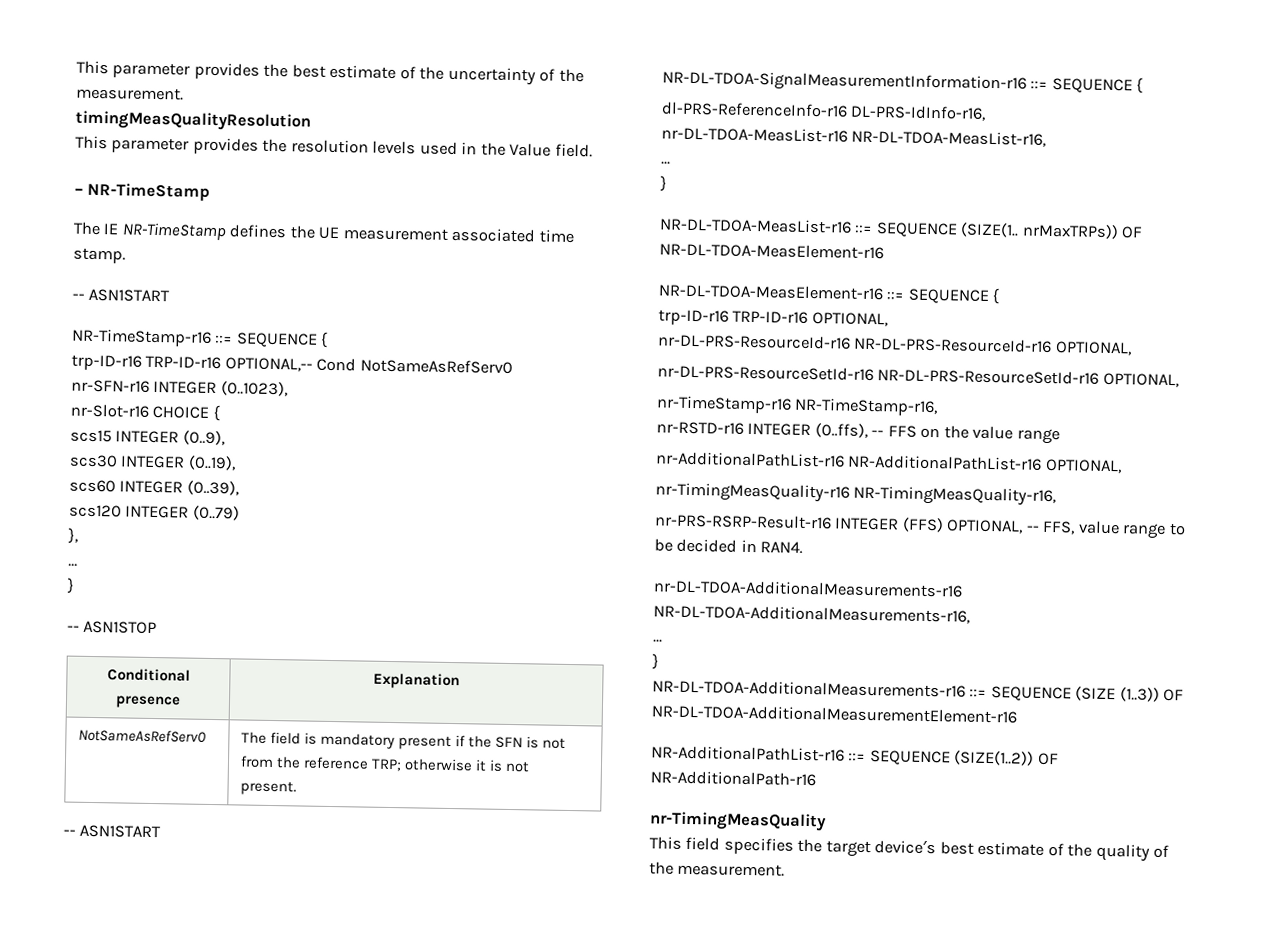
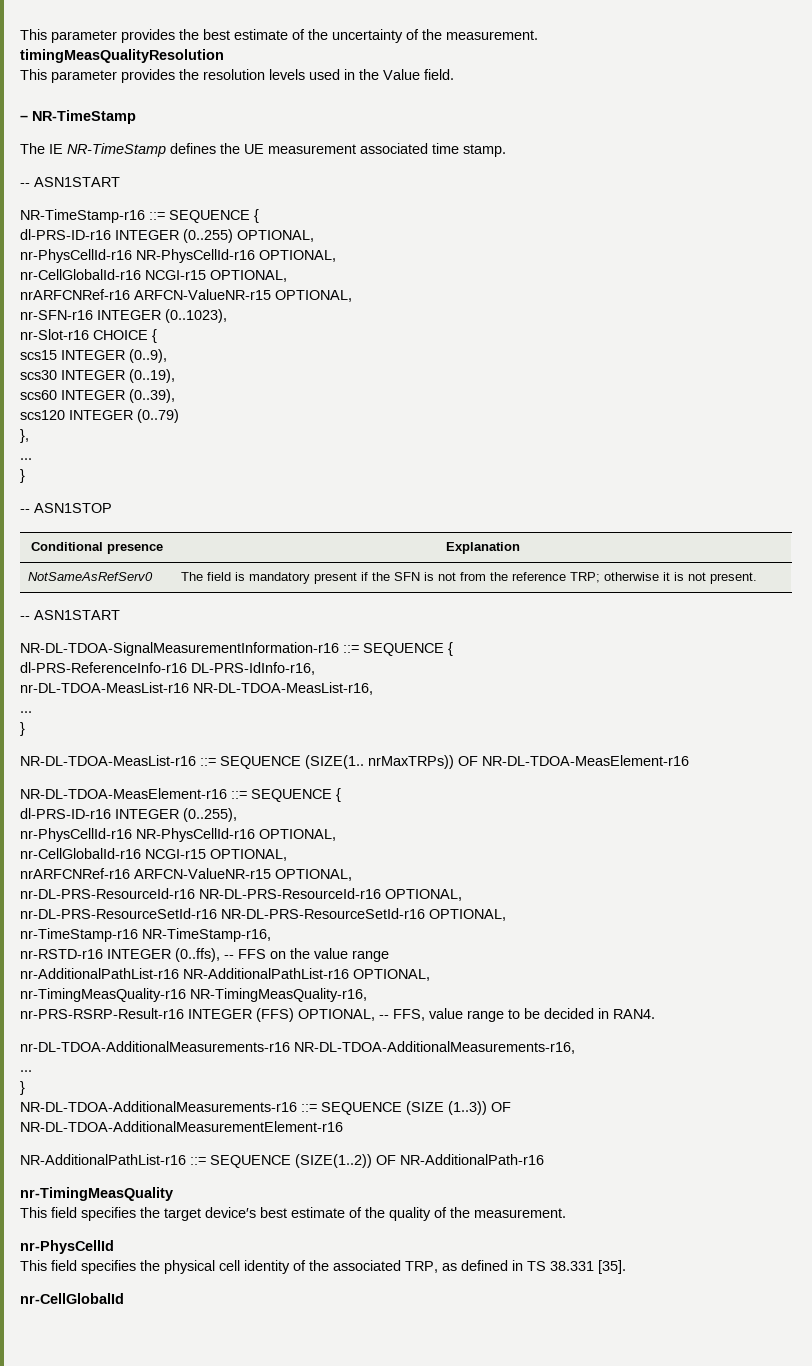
[71,354,513,374] trp-ID-r16 TRP-ID-r16 OPTIONAL,-- Cond NotSameAsRefServ0 -> [20,229,314,243] [20,249,336,263] [20,269,287,282] [20,289,352,302] dl-PRS-ID-r16 INTEGER (0..255) OPTIONAL, // nr-PhysCellId-r16 NR-PhysCellId-r16 OPTIONAL, // nr-CellGlobalId-r16 NCGI-r15 OPTIONAL, // nrARFCNRef-r16 ARFCN-ValueNR-r15 OPTIONAL,
[658,309,809,326] trp-ID-r16 TRP-ID-r16 -> [20,808,237,822] [20,828,336,842] [20,848,287,861] [20,868,271,879] dl-PRS-ID-r16 INTEGER (0..255), // nr-PhysCellId-r16 NR-PhysCellId-r16 OPTIONAL, // nr-CellGlobalId-r16 NCGI-r15 OPTIONAL, // nrARFCNRef-r16 ARFCN-ValueNR-r15
(786, 869) none -> [20,1240,114,1254] [20,1260,626,1274] [20,1293,124,1304] // nr-PhysCellId // This field specifies the physical cell identity of the associated TRP, as defined in TS 38.331 [35]. // nr-CellGlobalId

